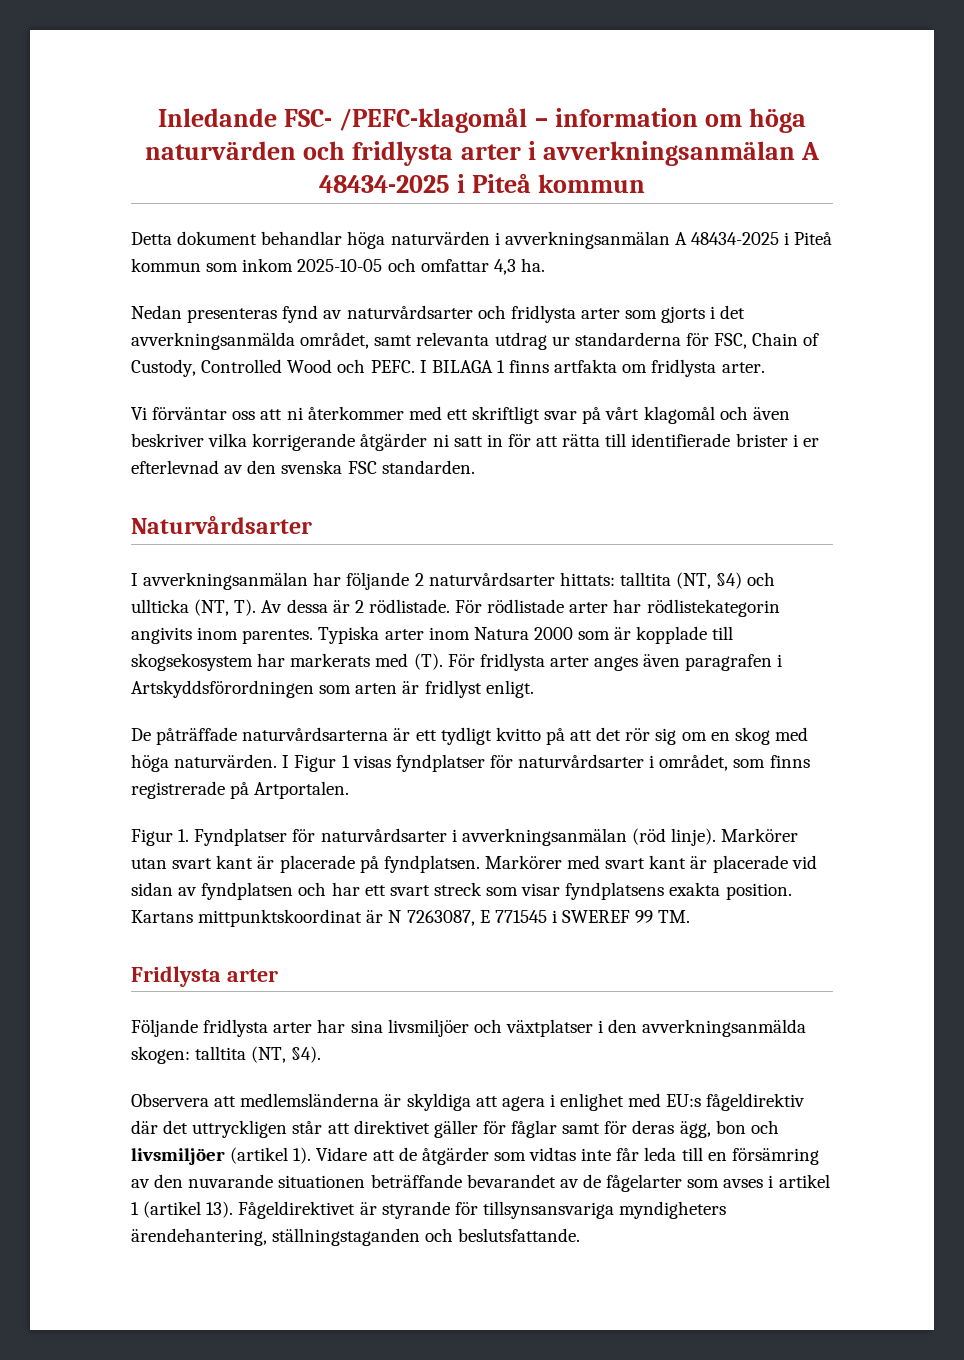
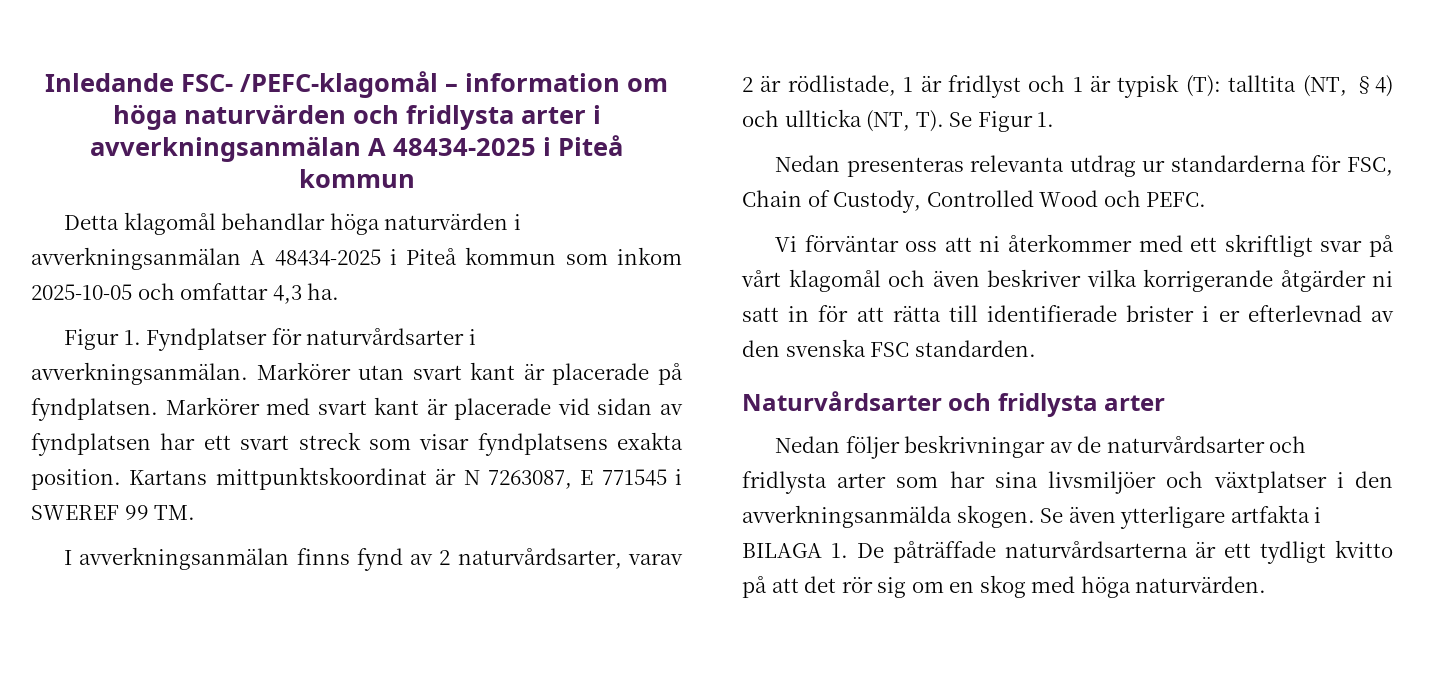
[177,231,258,245] dokument -> [123,212,216,235] klagomål
[131,305,746,323] [131,332,413,350] Nedan presenteras fynd av naturvårdsarter och fridlysta arter som gjorts i det avverkningsanmälda området, samt -> [63,328,476,351] [31,362,683,385] [31,397,683,421] [31,432,683,456] [31,467,682,490] [31,505,196,520] [63,547,683,571] [742,74,1393,98] [742,109,1055,132] [774,155,964,177] Figur 1. Fyndplatser för naturvårdsarter i avverkningsanmälan. Markörer utan svart kant är placerade på fyndplatsen. Markörer med svart kant är placerade vid sidan av fyndplatsen har ett svart streck som visar fyndplatsens exakta position. Kartans mittpunktskoordinat är N 7263087, E 771545 i SWEREF 99 TM. // I avverkningsanmälan finns fynd av 2 naturvårdsarter, varav 2 är rödlistade, 1 är fridlyst och 1 är typisk (T): talltita (NT, §4) och ullticka (NT, T). Se Figur 1. // Nedan presenteras
[419,359,765,377] I BILAGA 1 finns artfakta om fridlysta arter. -> (1207, 199) none
[131,572,776,590] [131,599,780,617] [131,626,734,644] [131,653,783,671] [131,680,534,698] // I avverkningsanmälan har följande 2 naturvårdsarter hittats: talltita (NT, §4) och ullticka (NT, T). Av dessa är 2 rödlistade. För rödlistade arter har rödlistekategorin angivits inom parentes. Typiska arter inom Natura 2000 som är kopplade till skogsekosystem har markerats med (T). För fridlysta arter anges även paragrafen i Artskyddsförordningen som arten är fridlyst enligt. // -> [948,393,1166,417] [774,435,1307,459] [742,471,1393,494] [742,505,1322,529] [742,543,848,558] och fridlysta arter // Nedan följer beskrivningar av de naturvårdsarter och fridlysta arter som har sina livsmiljöer och växtplatser i den avverkningsanmälda skogen. Se även ytterligare artfakta i BILAGA 1.
[282,754,810,772] [131,781,350,799] [131,828,799,846] [131,855,817,873] [131,882,792,900] [131,909,691,927] [131,966,278,987] [131,1019,807,1037] [131,1046,322,1064] [131,1093,806,1111] [131,1120,779,1138] [131,1147,819,1165] [131,1174,830,1192] [131,1201,727,1219] [131,1228,581,1246] I Figur 1 visas fyndplatser för naturvårdsarter i området, som finns registrerade på Artportalen. // Figur 1. Fyndplatser för naturvårdsarter i avverkningsanmälan (röd linje). Markörer utan svart kant är placerade på fyndplatsen. Markörer med svart kant är placerade vid sidan av fyndplatsen och har ett svart streck som visar fyndplatsens exakta position. Kartans mittpunktskoordinat är N 7263087, E 771545 i SWEREF 99 TM. // Fridlysta arter // Följande fridlysta arter har sina livsmiljöer och växtplatser i den avverkningsanmälda skogen: talltita (NT, §4). // Observera att medlemsländerna är skyldiga att agera i enlighet med EU:s fågeldirektiv där det uttryckligen står att direktivet gäller för fåglar samt för deras ägg, bon och livsmiljöer (artikel 1). Vidare att de åtgärder som vidtas inte får leda till en försämring av den nuvarande situationen beträffande bevarandet av de fågelarter som avses i artikel 1 (artikel 13). Fågeldirektivet är styrande för tillsynsansvariga myndigheters ärendehantering, ställningstaganden och beslutsfattande. -> (1267, 584) none

